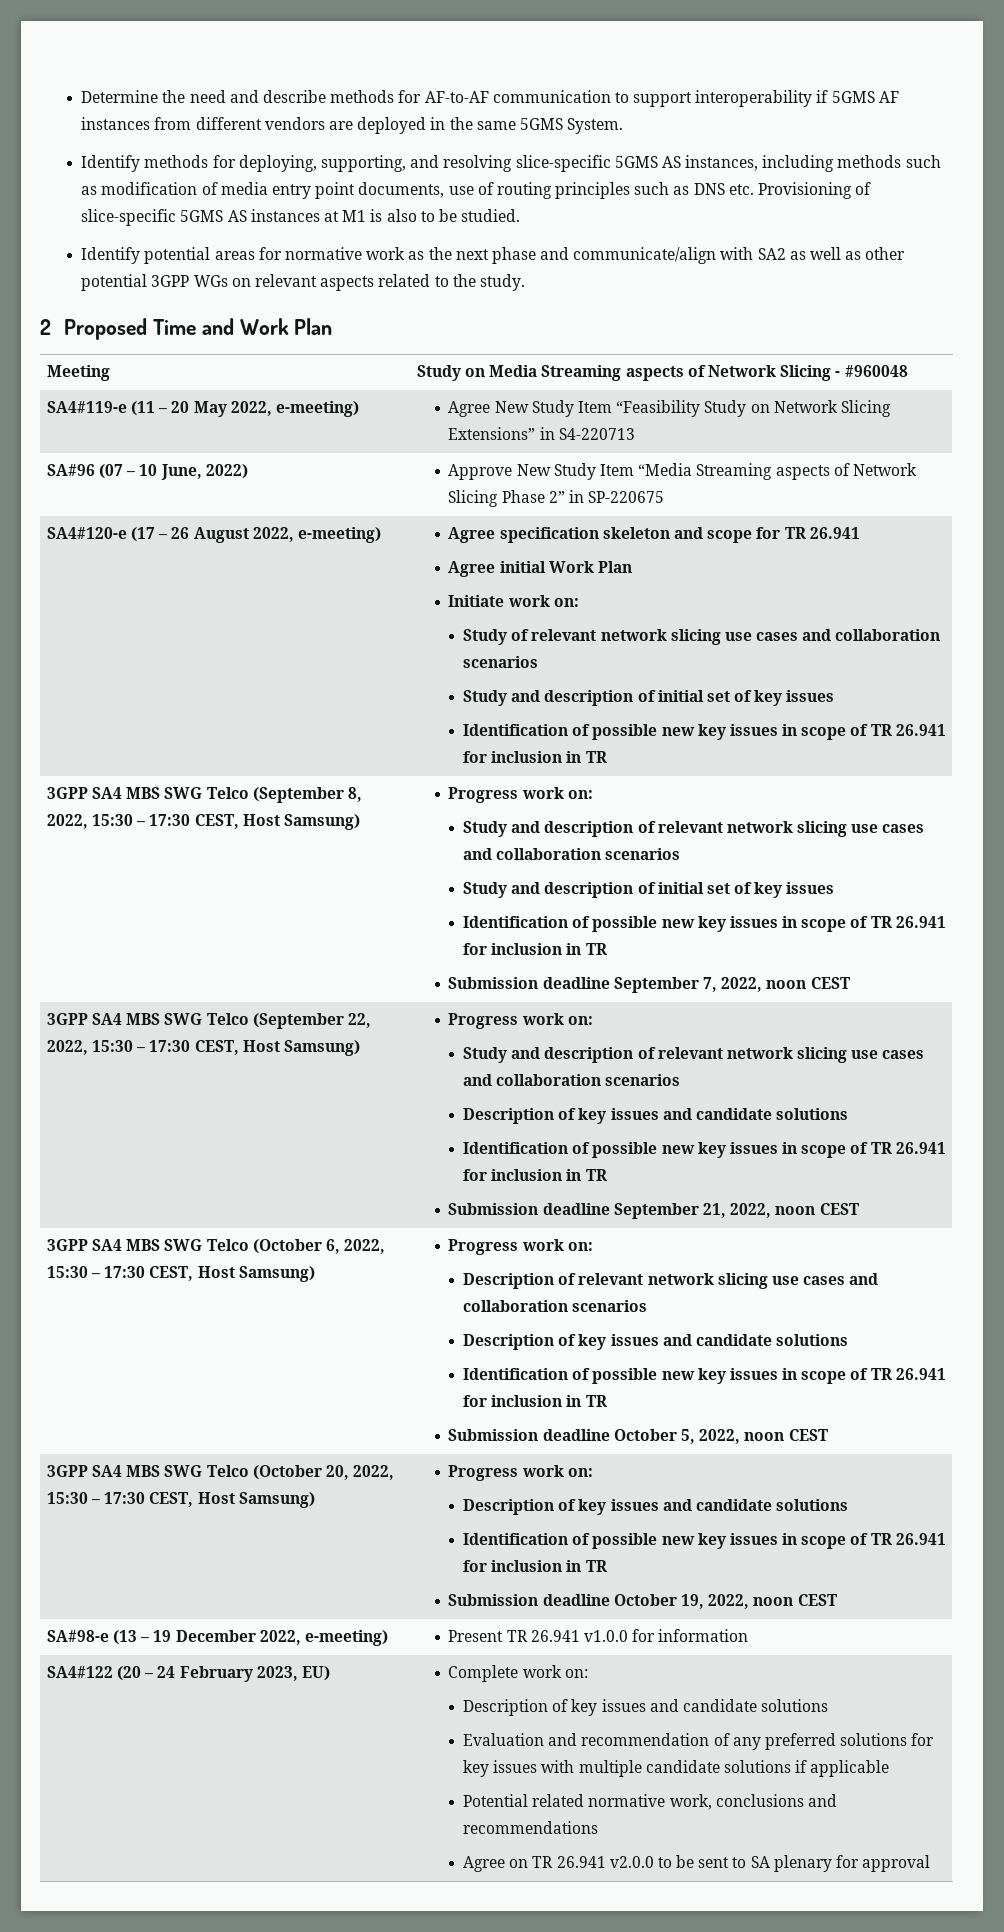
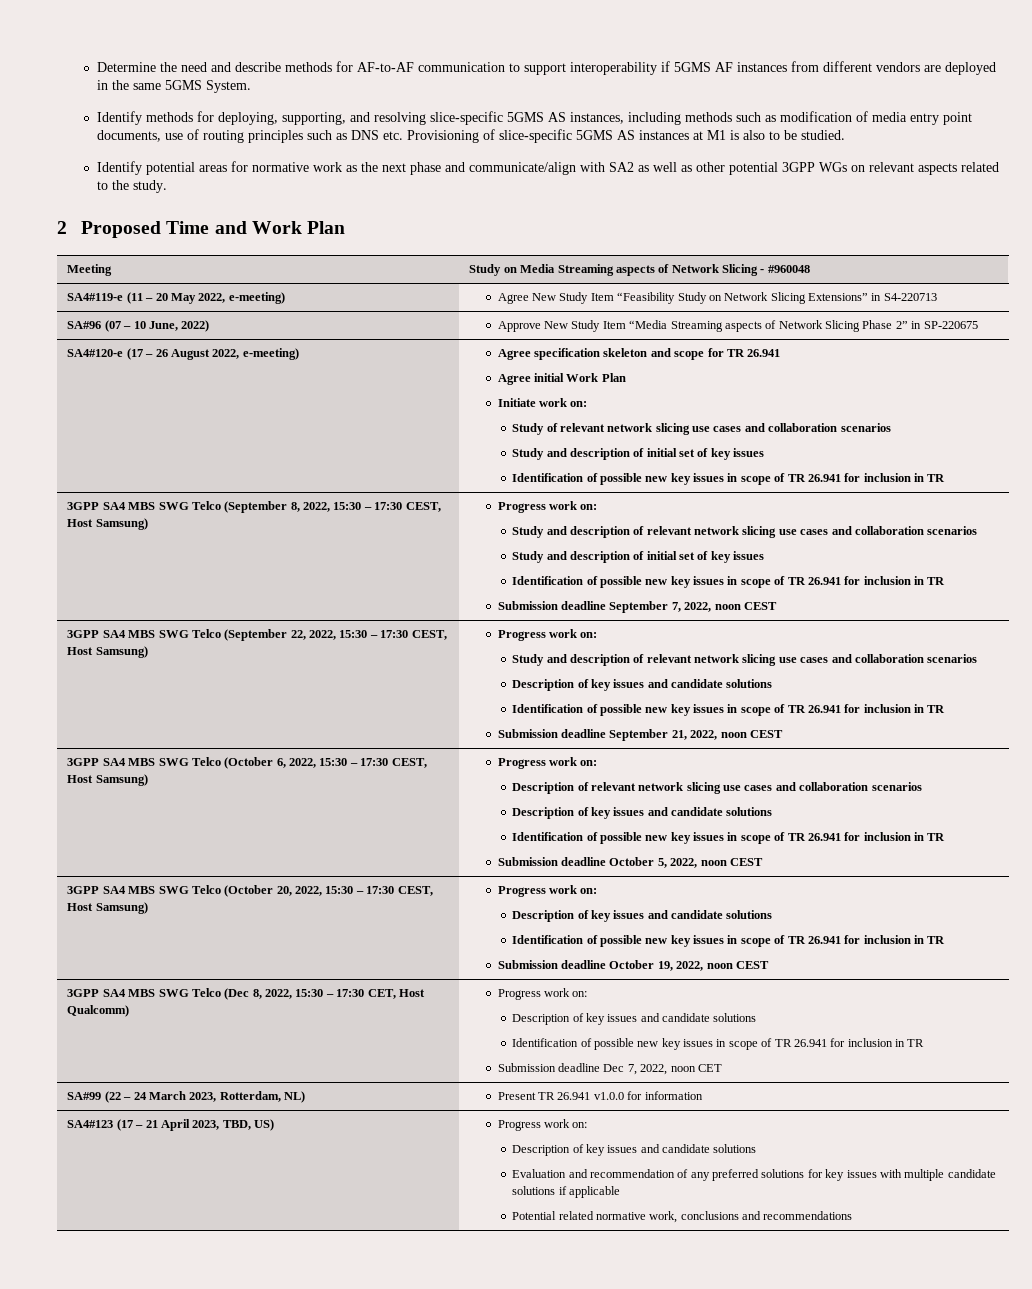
[46,1630,388,1646] SA#98-e (13 – 19 December 2022, e-meeting) -> [67,988,425,1000] [67,1005,130,1017] [497,988,588,1000] [512,1013,757,1025] [512,1038,925,1050] [497,1063,722,1075] [67,1091,306,1103] 3GPP SA4 MBS SWG Telco (Dec 8, 2022, 15:30 – 17:30 CET, Host Qualcomm) | Progress work on: // Description of key issues and candidate solutions // Identification of possible new key issues in scope of TR 26.941 for inclusion in TR // Submission deadline Dec 7, 2022, noon CET // SA#99 (22 – 24 March 2023, Rotterdam, NL)
[46,1666,330,1682] [448,1665,519,1682] SA4#122 (20 – 24 February 2023, EU) | Complete -> [67,1119,275,1131] [497,1120,541,1131] SA4#123 (17 – 21 April 2023, TBD, US) | Progress
[462,1855,931,1872] // Agree on TR 26.941 v2.0.0 to be sent to SA plenary for approval -> (853, 1215) none

